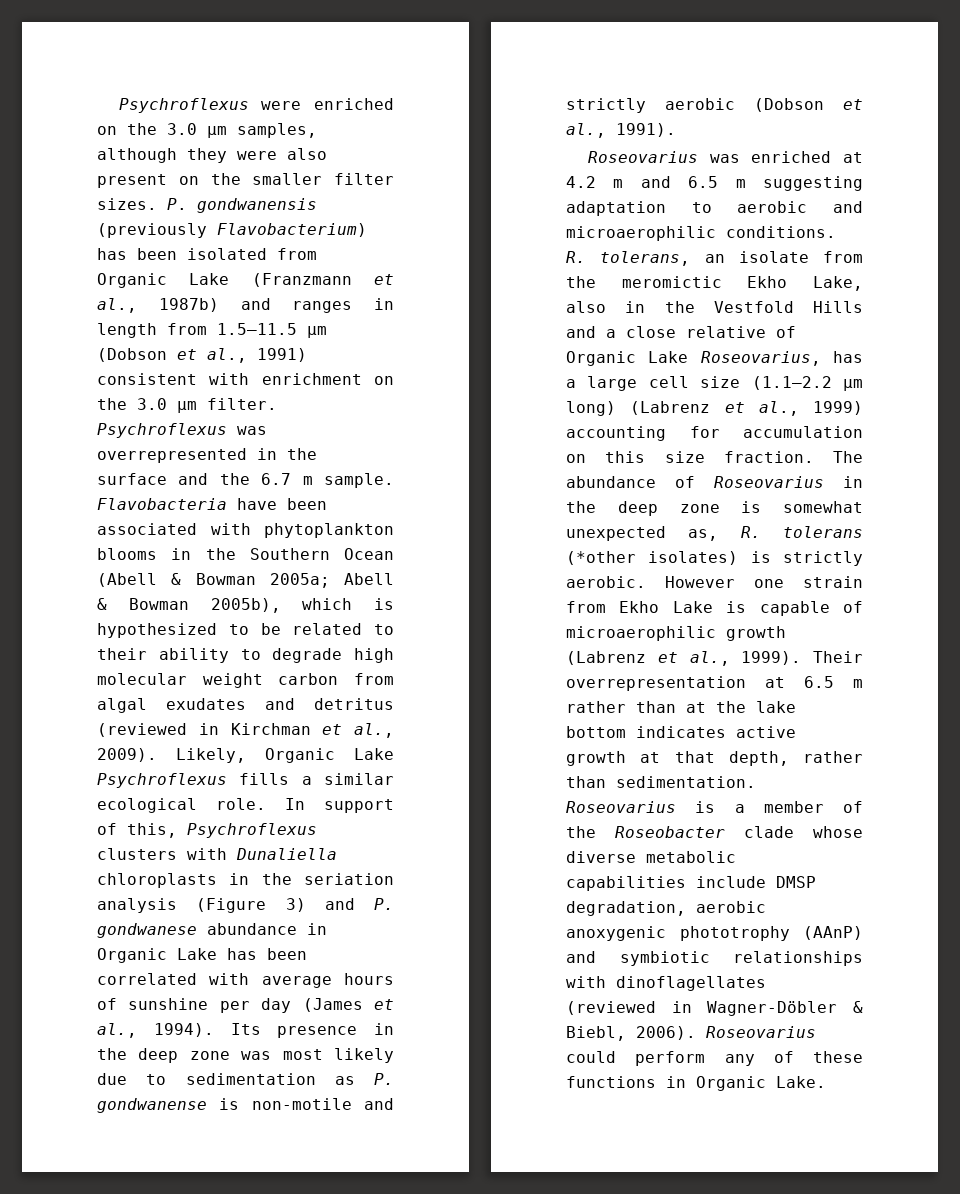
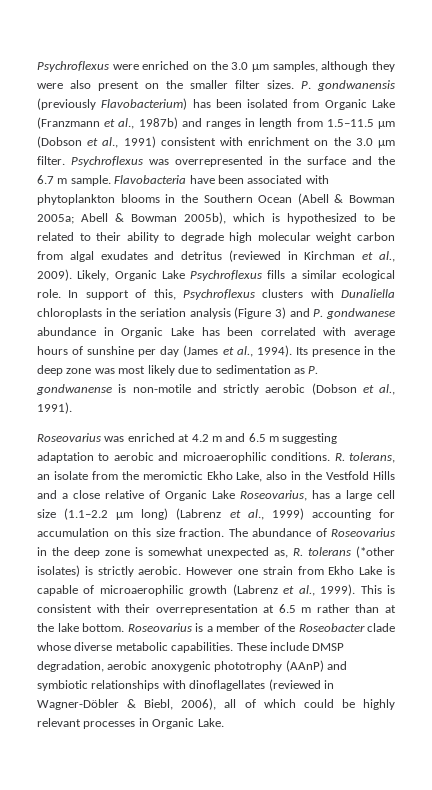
[813,651,863,663] Their -> [360,585,396,594] [37,604,151,613] This is consistent with their
[566,726,796,738] [566,751,863,766] [566,776,756,788] bottom indicates active growth at that depth, rather than sedimentation. -> [82,623,124,632] bottom.
[566,876,686,891] capabilities -> [171,642,267,653] capabilities. These
[636,1026,816,1040] [566,1051,863,1066] [566,1076,656,1088] 2006). Roseovarius could perform any of these functions -> [181,698,395,710] [37,718,136,729] 2006), all of which could be highly relevant processes

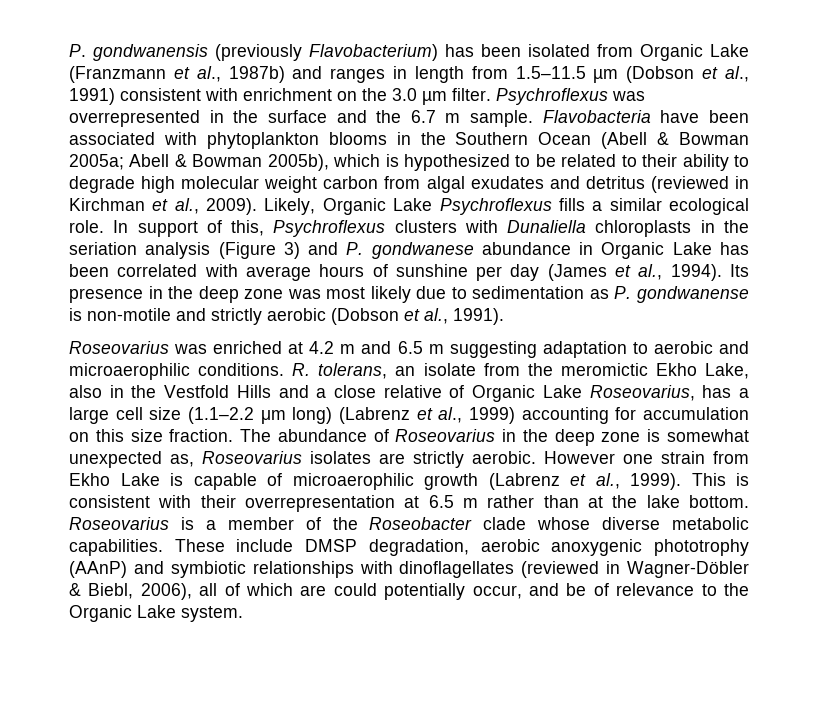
[37,61,395,72] [37,80,294,91] Psychroflexus were enriched on the 3.0 µm samples, although they were also present on the smaller filter sizes. -> (69, 50) none
[293,546,395,558] [37,565,93,577] R. tolerans (*other isolates) is -> [202,451,405,464] Roseovarius isolates are
[303,699,395,710] [37,718,224,729] could be highly relevant processes in Organic Lake. -> [300,583,749,600] [69,605,243,622] are could potentially occur, and be of relevance to the Organic Lake system.

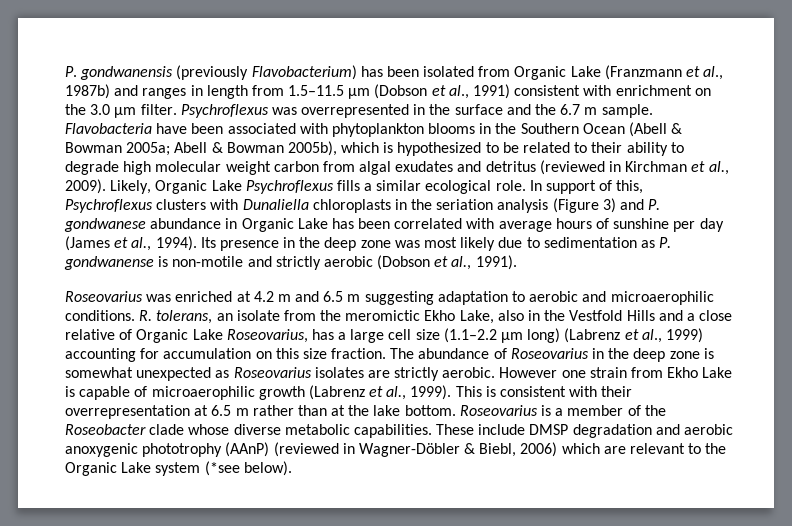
[170,454,194,467] as, -> [215,370,230,378] as
[368,539,469,556] degradation, -> [572,424,680,438] degradation and
[133,561,515,578] and symbiotic relationships with dinoflagellates -> (270, 449) none
[140,583,695,600] 2006), all of which are could potentially occur, and be of relevance -> [520,442,686,457] 2006) which are relevant
[181,606,243,622] system. -> [155,461,292,476] system (*see below).

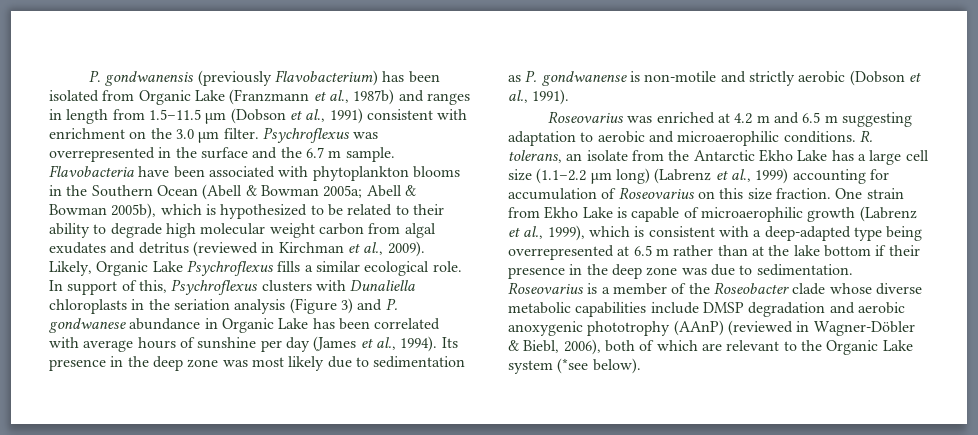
[345,310,733,324] [65,329,308,343] meromictic Ekho Lake, also in the Vestfold Hills and a close relative of Organic Lake Roseovarius, -> [693,149,828,162] Antarctic Ekho Lake
(252, 353) none -> [601,187,695,199] of Roseovarius
[390,348,714,362] [65,367,586,381] The abundance of Roseovarius in the deep zone is somewhat unexpected as Roseovarius isolates are strictly aerobic. However one -> [835,188,863,199] One
[410,385,482,400] 1999). This -> [547,225,630,241] 1999), which
[601,386,633,397] [65,405,190,419] their overrepresentation -> [753,226,923,241] [508,245,614,260] a deep-adapted type being overrepresented
[404,405,456,416] bottom. -> [823,245,920,257] [508,264,853,279] bottom if their presence in the deep zone was due to sedimentation.
[353,424,475,438] capabilities. These -> [575,302,647,317] capabilities
[520,442,558,457] 2006) -> [563,339,655,355] 2006), both of

